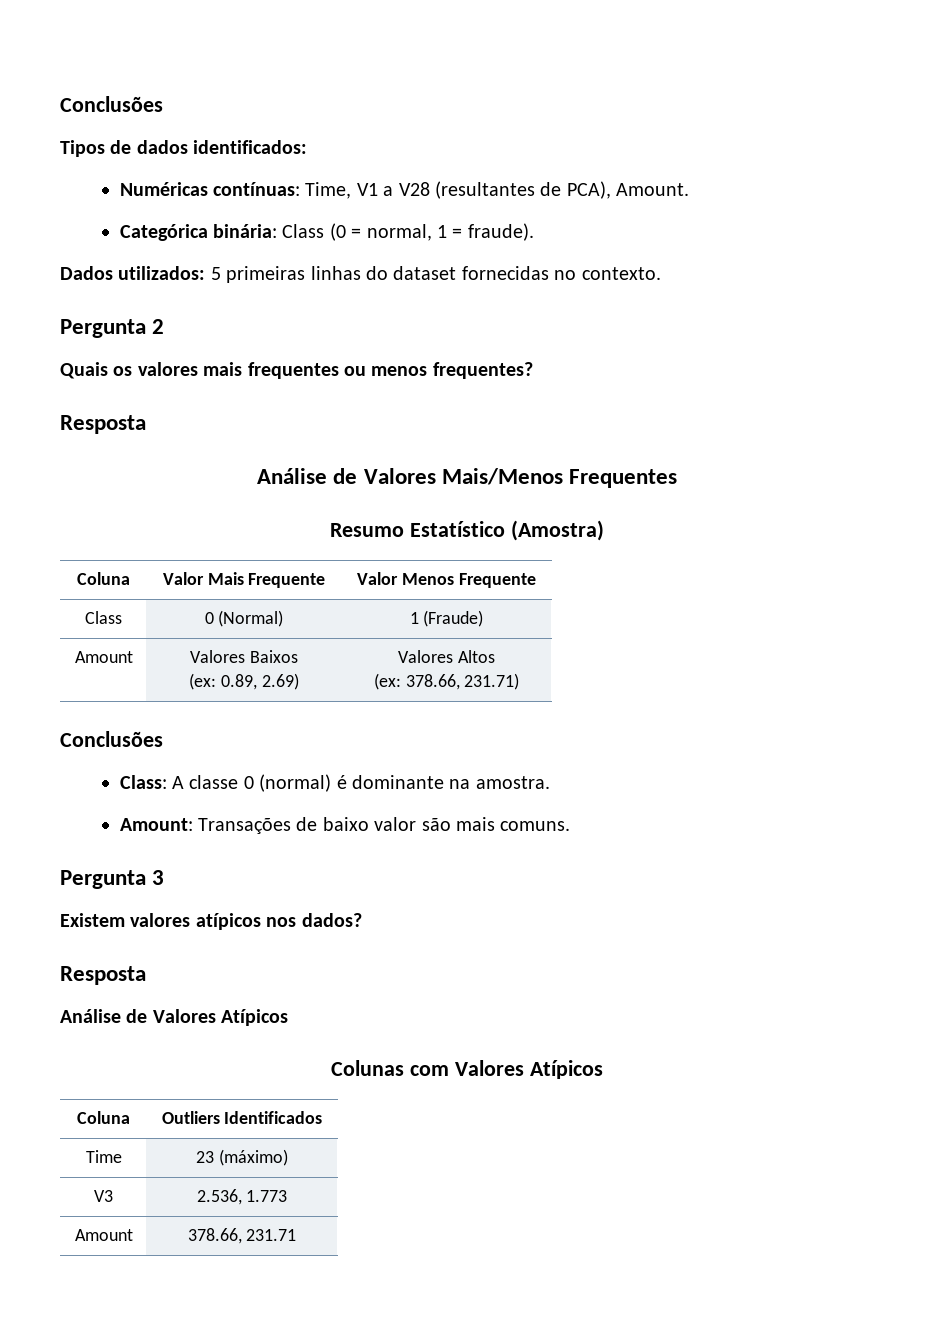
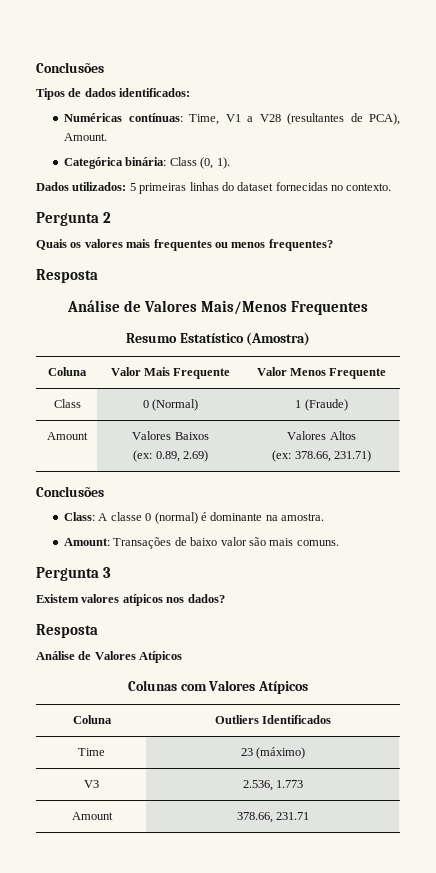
[329,223,534,241] (0 = normal, 1 = fraude). -> [200,157,230,169] (0, 1).

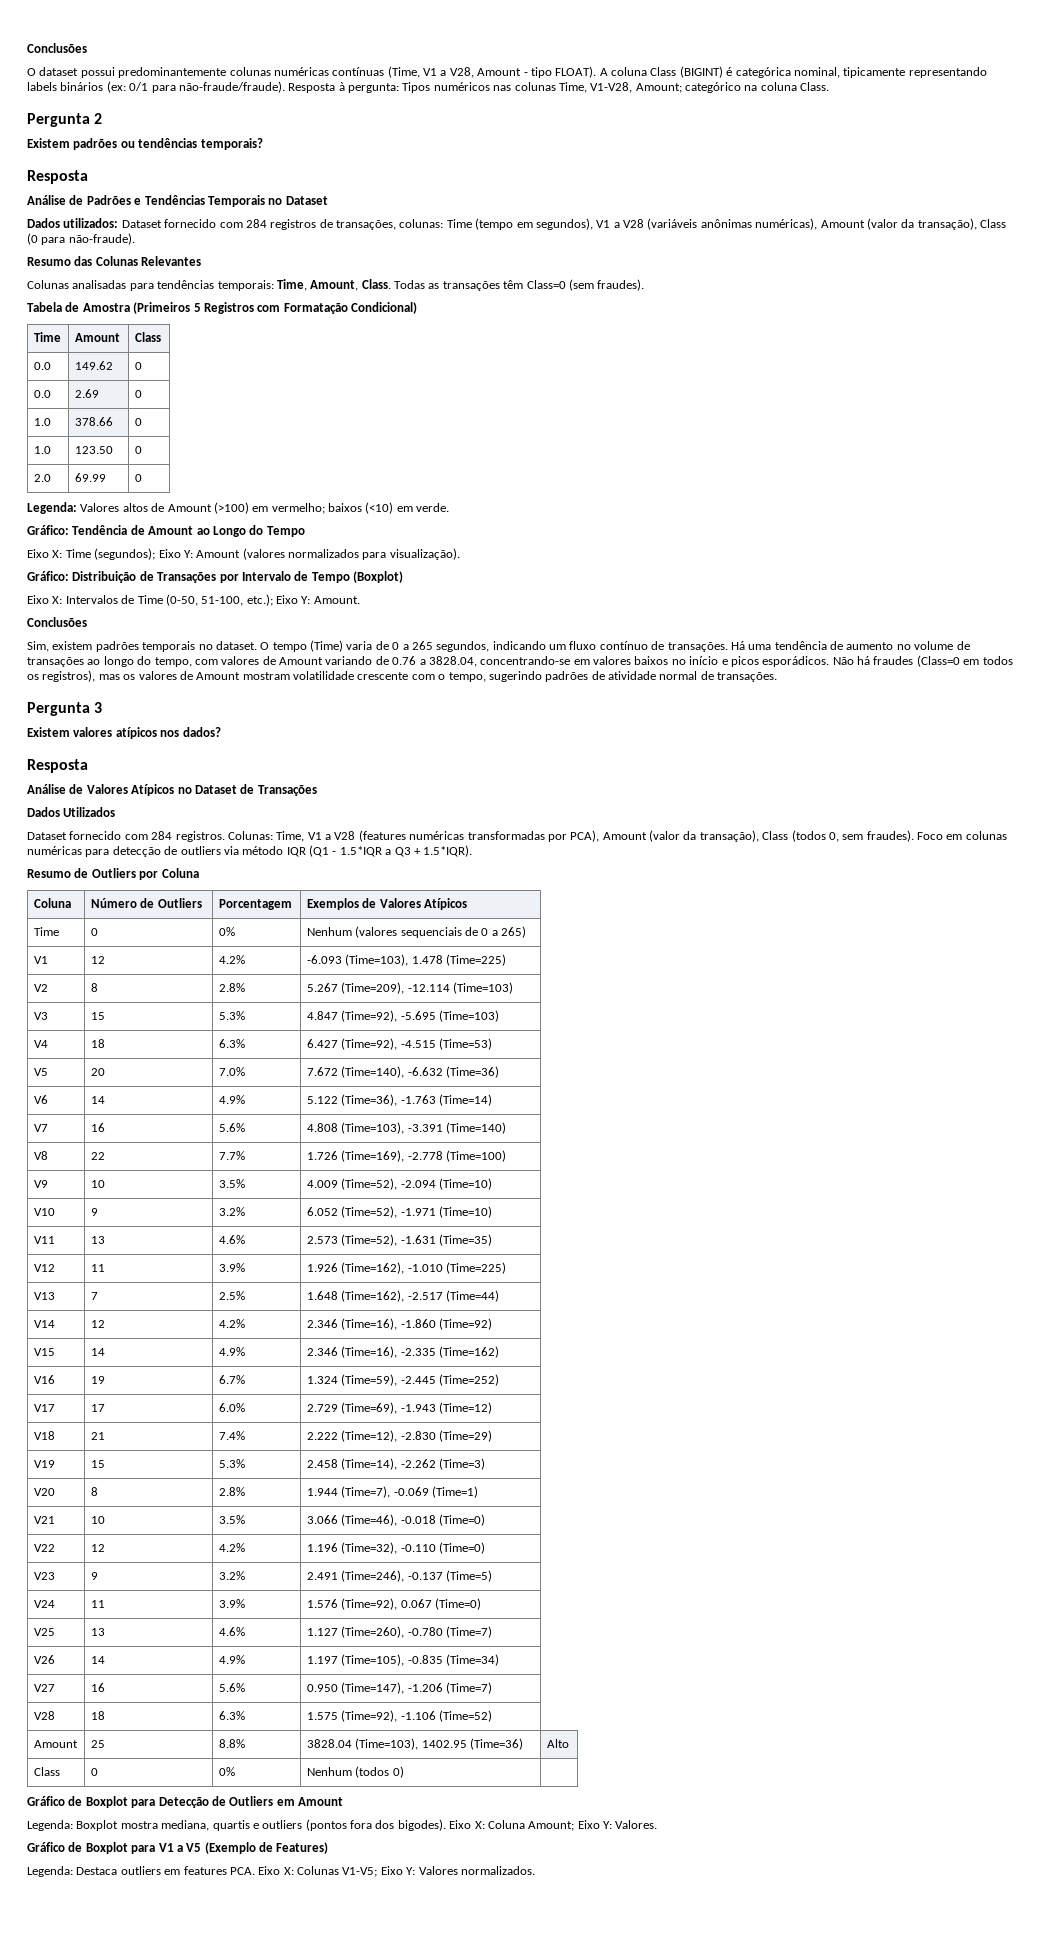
[36,62,104,73] [36,88,191,100] [64,113,400,125] [64,133,108,141] [64,157,230,169] [36,182,392,194] [36,212,112,226] [36,239,333,251] [36,269,98,283] [66,300,369,315] [125,332,311,346] [48,367,87,376] [110,367,231,379] [256,367,387,379] [53,399,81,408] [142,399,199,411] [295,399,348,411] [47,432,88,440] [132,431,209,440] [133,450,208,462] [287,431,356,440] [272,450,371,462] [36,486,104,497] [64,512,325,524] [64,537,339,549] Conclusões // Tipos de dados identificados: // Numéricas contínuas: Time, V1 a V28 (resultantes de PCA), Amount. // Categórica binária: Class (0, 1). // Dados utilizados: 5 primeiras linhas do dataset fornecidas no contexto. // Pergunta 2 // Quais os valores mais frequentes ou menos frequentes? // Resposta // Análise de Valores Mais/Menos Frequentes // Resumo Estatístico (Amostra) // Coluna | Valor Mais Frequente | Valor Menos Frequente // Class | 0 (Normal) | 1 (Fraude) // Amount | Valores Baixos // (ex: 0.89, 2.69) | Valores Altos // (ex: 378.66, 231.71) // Conclusões // Class: A classe 0 (normal) é dominante na amostra. // Amount: Transações de baixo valor são mais comuns. -> [27,43,87,53] [27,66,987,78] [27,81,830,93] [27,113,103,127] [27,138,263,150] [27,170,88,184] [27,195,328,207] [27,218,1006,230] [27,233,135,245] [27,256,202,266] [27,279,645,291] [27,302,417,314] [33,332,61,342] [74,333,120,342] [134,332,161,342] [33,362,51,370] [74,361,113,370] [134,362,142,370] [33,390,51,398] [74,389,99,398] [134,390,142,398] [33,418,51,426] [74,417,113,426] [134,418,142,426] [33,446,51,454] [74,446,113,454] [134,446,142,454] [33,474,51,482] [74,473,106,482] [134,474,142,482] [27,502,450,514] [27,525,305,537] [27,548,460,560] [27,571,403,583] [27,594,360,606] [27,617,87,627] [27,640,970,652] [27,655,1013,667] [27,670,778,682] Conclusões // O dataset possui predominantemente colunas numéricas contínuas (Time, V1 a V28, Amount - tipo FLOAT). A coluna Class (BIGINT) é categórica nominal, tipicamente representando labels binários (ex: 0/1 para não-fraude/fraude). Resposta à pergunta: Tipos numéricos nas colunas Time, V1-V28, Amount; categórico na coluna Class. // Pergunta 2 // Existem padrões ou tendências temporais? // Resposta // Análise de Padrões e Tendências Temporais no Dataset // Dados utilizados: Dataset fornecido com 284 registros de transações, colunas: Time (tempo em segundos), V1 a V28 (variáveis anônimas numéricas), Amount (valor da transação), Class (0 para não-fraude). // Resumo das Colunas Relevantes // Colunas analisadas para tendências temporais: Time, Amount, Class. Todas as transações têm Class=0 (sem fraudes). // Tabela de Amostra (Primeiros 5 Registros com Formatação Condicional) // Time | Amount | Class // 0.0 | 149.62 | 0 // 0.0 | 2.69 | 0 // 1.0 | 378.66 | 0 // 1.0 | 123.50 | 0 // 2.0 | 69.99 | 0 // Legenda: Valores altos de Amount (>100) em vermelho; baixos (<10) em verde. // Gráfico: Tendência de Amount ao Longo do Tempo // Eixo X: Time (segundos); Eixo Y: Amount (valores normalizados para visualização). // Gráfico: Distribuição de Transações por Intervalo de Tempo (Boxplot) // Eixo X: Intervalos de Time (0-50, 51-100, etc.); Eixo Y: Amount. // Conclusões // Sim, existem padrões temporais no dataset. O tempo (Time) varia de 0 a 265 segundos, indicando um fluxo contínuo de transações. Há uma tendência de aumento no volume de transações ao longo do tempo, com valores de Amount variando de 0.76 a 3828.04, concentrando-se em valores baixos no início e picos esporádicos. Não há fraudes (Class=0 em todos os registros), mas os valores de Amount mostram volatilidade crescente com o tempo, sugerindo padrões de atividade normal de transações.
[127,680,309,694] [72,715,112,724] [214,715,332,724] [78,748,105,756] [240,747,306,759] [84,780,99,788] [242,780,304,791] [71,812,113,820] [236,812,310,823] // Colunas com Valores Atípicos // Coluna | Outliers Identificados // Time | 23 (máximo) // V3 | 2.536, 1.773 // Amount | 378.66, 231.71 -> [177,784,317,796] [27,807,116,817] [27,830,1007,842] [27,845,473,857] [27,868,199,880] [33,898,71,908] [90,898,202,908] [218,899,292,910] [306,898,468,910] [33,927,59,936] [90,928,98,936] [218,927,235,936] [306,926,527,938] [33,956,48,964] [90,956,105,964] [218,955,245,964] [306,954,507,966] [33,984,48,992] [90,983,98,992] [218,983,245,992] [306,982,514,994] [33,1012,48,1020] [90,1012,105,1020] [218,1011,245,1020] [306,1010,500,1022] [33,1040,48,1048] [90,1039,105,1048] [218,1039,245,1048] [306,1038,493,1050] [33,1068,48,1076] [90,1068,105,1076] [218,1067,245,1076] [306,1066,500,1078] [33,1095,48,1104] [90,1096,105,1104] [218,1095,245,1104] [306,1094,493,1106] [33,1124,48,1132] [90,1123,105,1132] [218,1123,245,1132] [306,1122,507,1134] [33,1151,48,1160] [90,1152,105,1160] [218,1151,245,1160] [306,1150,507,1162] [33,1180,48,1188] [90,1180,105,1188] [218,1179,245,1188] [306,1178,493,1190] [33,1208,55,1216] [90,1208,98,1216] [218,1207,245,1216] [306,1206,493,1218] [33,1236,55,1244] [90,1236,105,1244] [218,1235,245,1244] [306,1234,493,1246] [33,1264,55,1272] [90,1264,105,1272] [218,1263,245,1272] [306,1262,507,1274] [33,1292,55,1300] [90,1292,98,1300] [218,1291,245,1300] [306,1290,500,1302] [33,1320,55,1328] [90,1320,105,1328] [218,1319,245,1328] [306,1318,493,1330] [33,1348,55,1356] [90,1348,105,1356] [218,1347,245,1356] [306,1346,500,1358] [33,1375,55,1384] [90,1376,105,1384] [218,1375,245,1384] [306,1374,500,1386] [33,1404,55,1412] [90,1404,105,1412] [218,1403,245,1412] [306,1402,493,1414] [33,1431,55,1440] [90,1432,105,1440] [218,1431,245,1440] [306,1430,493,1442] [33,1460,55,1468] [90,1460,105,1468] [218,1459,245,1468] [306,1458,486,1470] [33,1488,55,1496] [90,1487,98,1496] [218,1487,245,1496] [306,1486,479,1498] [33,1516,55,1524] [90,1516,105,1524] [218,1515,245,1524] [306,1514,486,1526] [33,1544,55,1552] [90,1544,105,1552] [218,1543,245,1552] [306,1542,486,1554] [33,1572,55,1580] [90,1572,98,1580] [218,1571,245,1580] [306,1570,493,1582] [33,1600,55,1608] [90,1600,105,1608] [218,1599,245,1608] [306,1598,482,1610] [33,1628,55,1636] [90,1628,105,1636] [218,1627,245,1636] [306,1626,493,1638] [33,1655,55,1664] [90,1656,105,1664] [218,1655,245,1664] [306,1654,500,1666] [33,1684,55,1692] [90,1683,105,1692] [218,1683,245,1692] [306,1682,493,1694] [33,1711,55,1720] [90,1711,105,1720] [218,1711,245,1720] [306,1710,493,1722] [33,1740,78,1748] [90,1740,105,1748] [218,1739,245,1748] [306,1738,524,1750] [546,1739,569,1748] [33,1767,60,1776] [90,1768,98,1776] [218,1767,235,1776] [306,1766,404,1778] [27,1796,343,1808] [27,1819,658,1831] [27,1842,329,1854] [27,1866,535,1877] no Dataset de Transações // Dados Utilizados // Dataset fornecido com 284 registros. Colunas: Time, V1 a V28 (features numéricas transformadas por PCA), Amount (valor da transação), Class (todos 0, sem fraudes). Foco em colunas numéricas para detecção de outliers via método IQR (Q1 - 1.5*IQR a Q3 + 1.5*IQR). // Resumo de Outliers por Coluna // Coluna | Número de Outliers | Porcentagem | Exemplos de Valores Atípicos // Time | 0 | 0% | Nenhum (valores sequenciais de 0 a 265) // V1 | 12 | 4.2% | -6.093 (Time=103), 1.478 (Time=225) // V2 | 8 | 2.8% | 5.267 (Time=209), -12.114 (Time=103) // V3 | 15 | 5.3% | 4.847 (Time=92), -5.695 (Time=103) // V4 | 18 | 6.3% | 6.427 (Time=92), -4.515 (Time=53) // V5 | 20 | 7.0% | 7.672 (Time=140), -6.632 (Time=36) // V6 | 14 | 4.9% | 5.122 (Time=36), -1.763 (Time=14) // V7 | 16 | 5.6% | 4.808 (Time=103), -3.391 (Time=140) // V8 | 22 | 7.7% | 1.726 (Time=169), -2.778 (Time=100) // V9 | 10 | 3.5% | 4.009 (Time=52), -2.094 (Time=10) // V10 | 9 | 3.2% | 6.052 (Time=52), -1.971 (Time=10) // V11 | 13 | 4.6% | 2.573 (Time=52), -1.631 (Time=35) // V12 | 11 | 3.9% | 1.926 (Time=162), -1.010 (Time=225) // V13 | 7 | 2.5% | 1.648 (Time=162), -2.517 (Time=44) // V14 | 12 | 4.2% | 2.346 (Time=16), -1.860 (Time=92) // V15 | 14 | 4.9% | 2.346 (Time=16), -2.335 (Time=162) // V16 | 19 | 6.7% | 1.324 (Time=59), -2.445 (Time=252) // V17 | 17 | 6.0% | 2.729 (Time=69), -1.943 (Time=12) // V18 | 21 | 7.4% | 2.222 (Time=12), -2.830 (Time=29) // V19 | 15 | 5.3% | 2.458 (Time=14), -2.262 (Time=3) // V20 | 8 | 2.8% | 1.944 (Time=7), -0.069 (Time=1) // V21 | 10 | 3.5% | 3.066 (Time=46), -0.018 (Time=0) // V22 | 12 | 4.2% | 1.196 (Time=32), -0.110 (Time=0) // V23 | 9 | 3.2% | 2.491 (Time=246), -0.137 (Time=5) // V24 | 11 | 3.9% | 1.576 (Time=92), 0.067 (Time=0) // V25 | 13 | 4.6% | 1.127 (Time=260), -0.780 (Time=7) // V26 | 14 | 4.9% | 1.197 (Time=105), -0.835 (Time=34) // V27 | 16 | 5.6% | 0.950 (Time=147), -1.206 (Time=7) // V28 | 18 | 6.3% | 1.575 (Time=92), -1.106 (Time=52) // Amount | 25 | 8.8% | 3828.04 (Time=103), 1402.95 (Time=36) | Alto // Class | 0 | 0% | Nenhum (todos 0) | // Gráfico de Boxplot para Detecção de Outliers em Amount // Legenda: Boxplot mostra mediana, quartis e outliers (pontos fora dos bigodes). Eixo X: Coluna Amount; Eixo Y: Valores. // Gráfico de Boxplot para V1 a V5 (Exemplo de Features) // Legenda: Destaca outliers em features PCA. Eixo X: Colunas V1-V5; Eixo Y: Valores normalizados.

